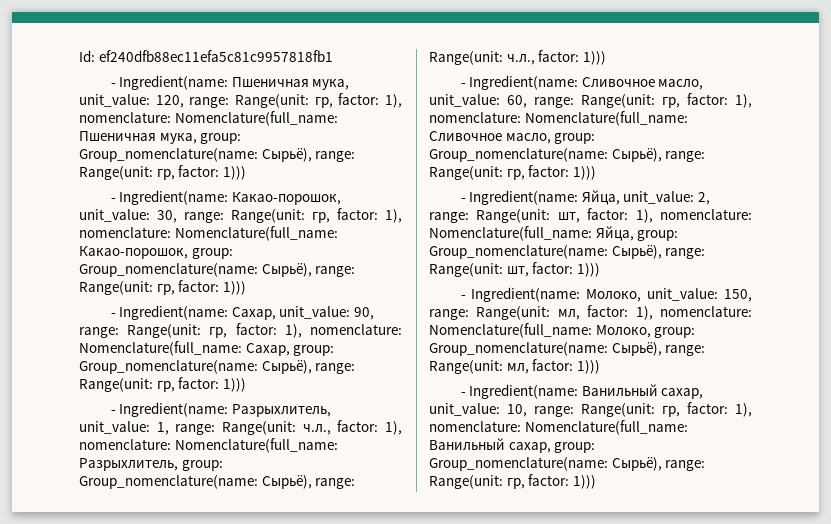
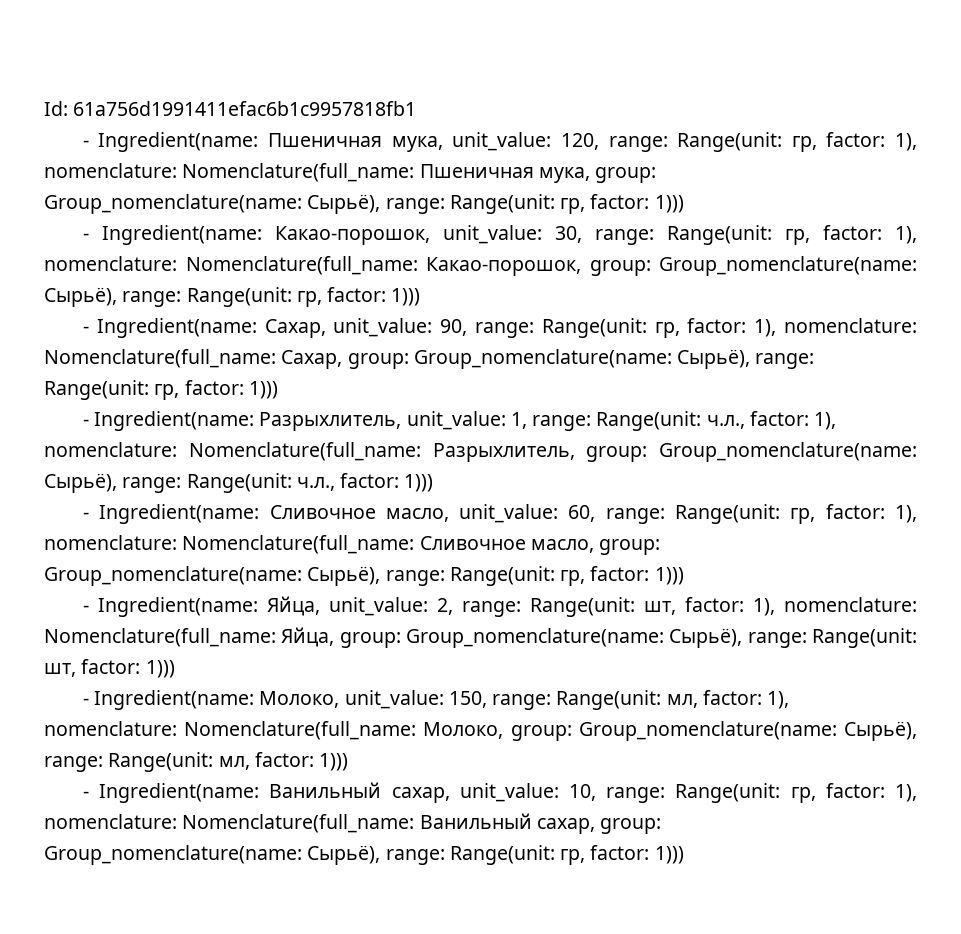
[98,50,333,62] ef240dfb88ec11efa5c81c9957818fb1 -> [73,101,417,116] 61a756d1991411efac6b1c9957818fb1

